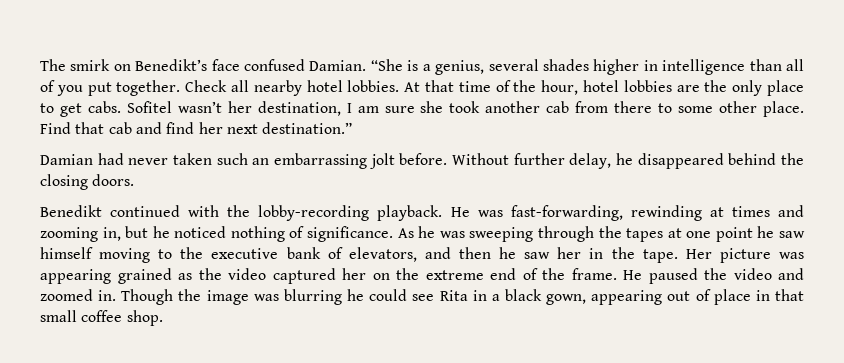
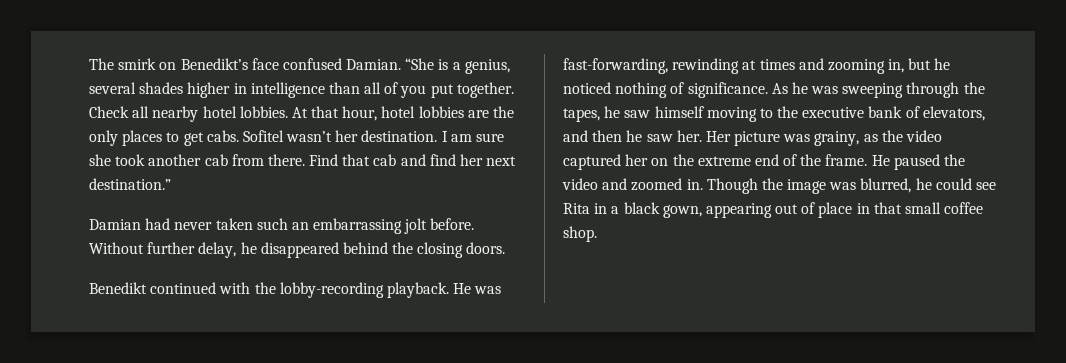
[458,80,537,92] time of the -> (340, 112) none
[766,80,804,96] place -> [122,130,163,146] places
[257,101,341,116] destination, -> [361,130,438,142] destination.
[614,101,804,117] there to some other place. -> [267,154,305,166] there.
[626,227,753,242] tapes at one point -> [563,108,600,122] tapes,
[557,247,678,263] her in the tape. -> [676,130,702,142] her.
[40,268,172,284] appearing grained -> [814,131,860,146] grainy,
[283,289,342,305] blurring -> [860,178,912,193] blurred,

